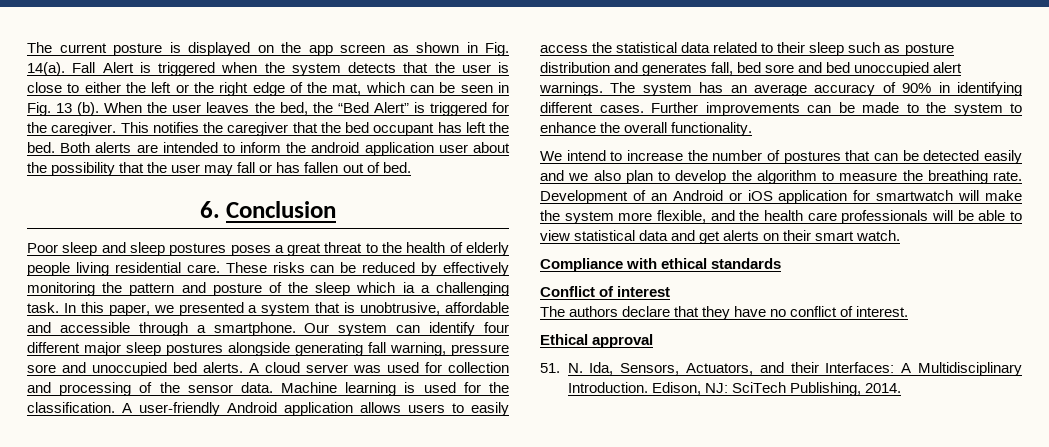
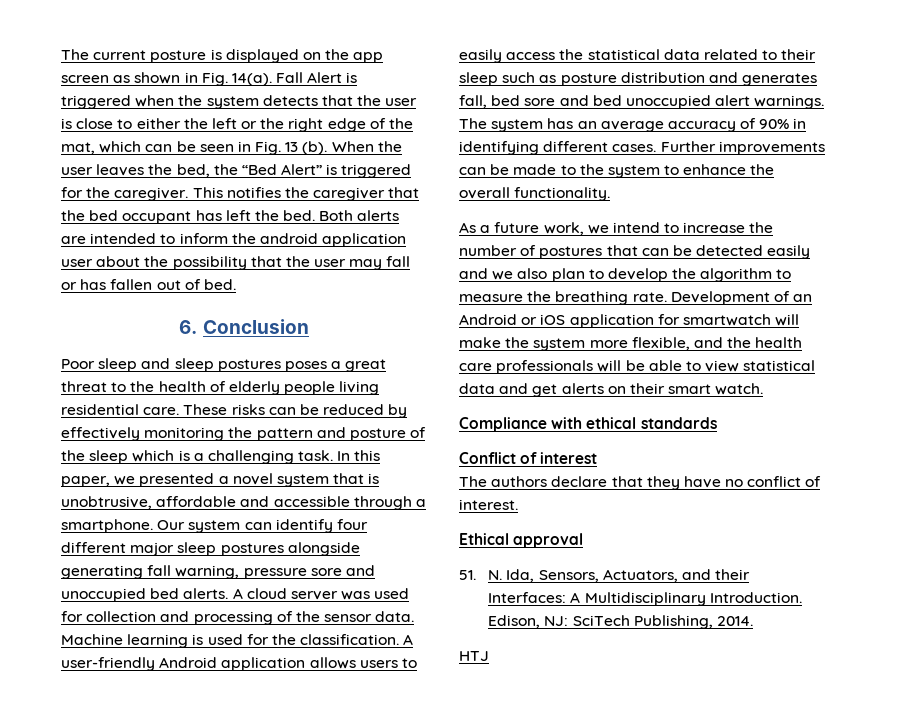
[402,282,415,293] ia -> [178,450,190,461] is
(258, 309) none -> [232,473,273,485] novel
[540,151,562,161] We -> [459,222,609,235] As a future work, we
(901, 388) none -> [459,651,489,661] // HTJ

